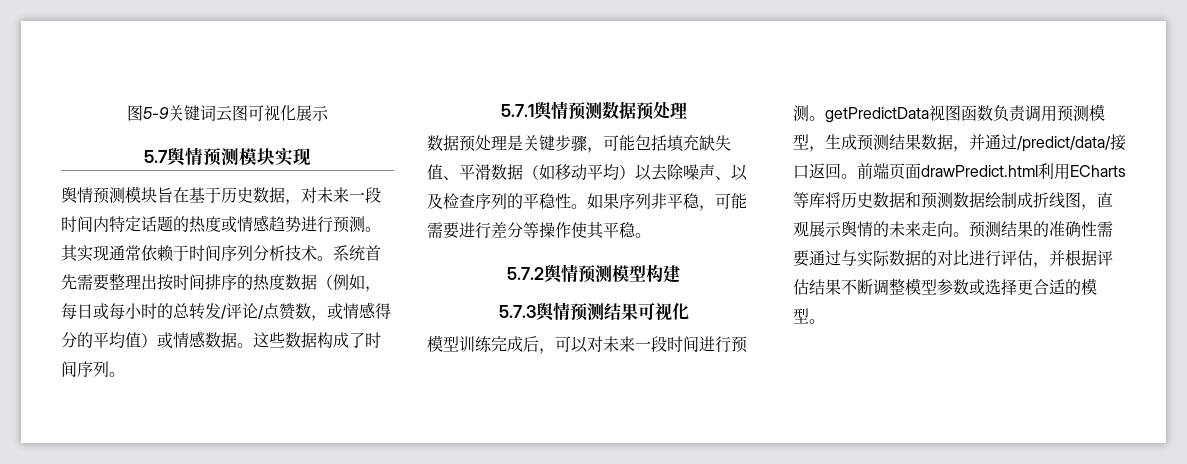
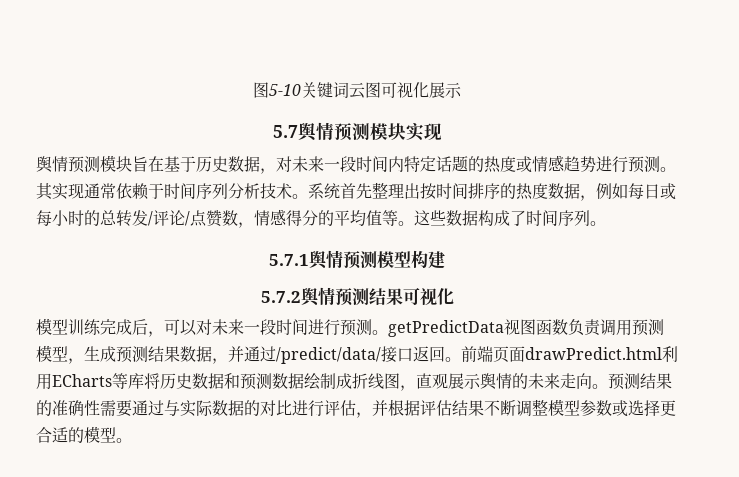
[127,105,169,121] 图5-9 -> [253,82,301,98] 图5-10
[77,274,109,291] 需要 -> (372, 191) none
[317,274,381,292] （例如， -> [580,183,628,201] ，例如
[327,303,343,320] 或 -> (254, 225) none
[141,331,237,349] ）或情感数据 -> [382,210,398,226] 等
[601,101,687,120] [427,135,731,153] [427,163,748,181] [427,193,747,211] [427,222,651,239] [507,264,612,283] 数据预处理 // 数据预处理是关键步骤，可能包括填充缺失值、平滑数据（如移动平均）以去除噪声、以及检查序列的平稳性。如果序列非平稳，可能需要进行差分等操作使其平稳。 // 5.7.2舆情预测 -> (377, 259) none
[498,305,536,318] 5.7.3 -> [260,291,301,303] 5.7.2

